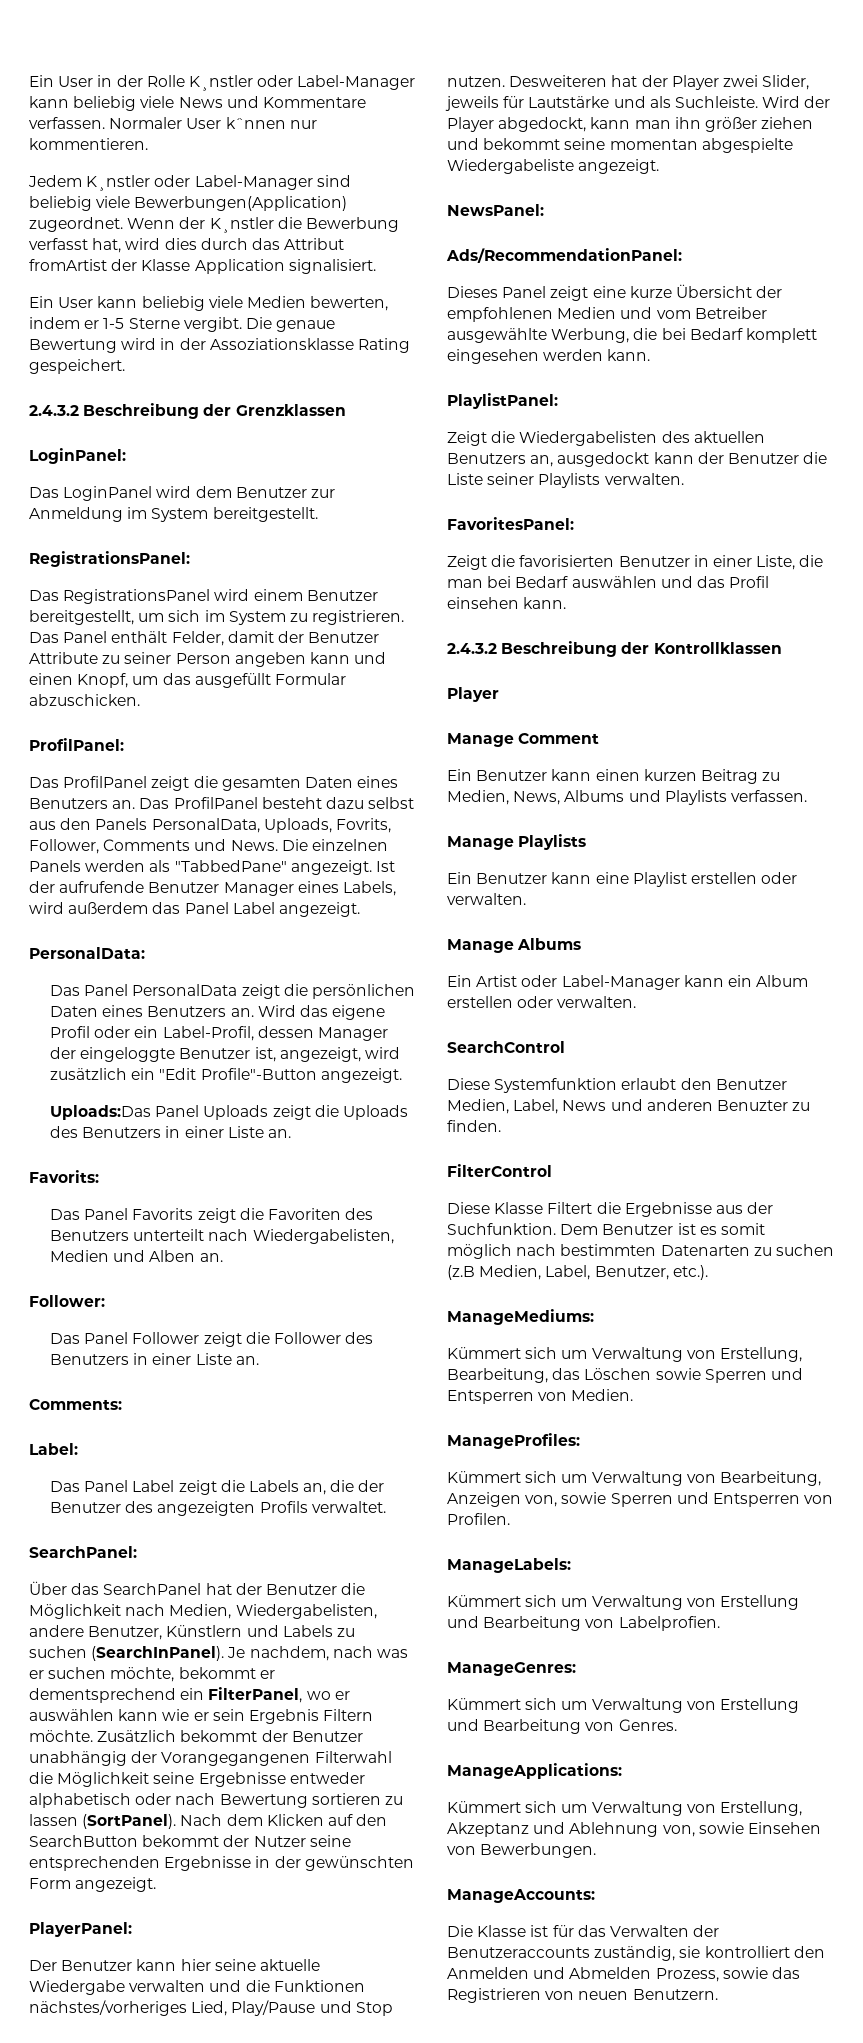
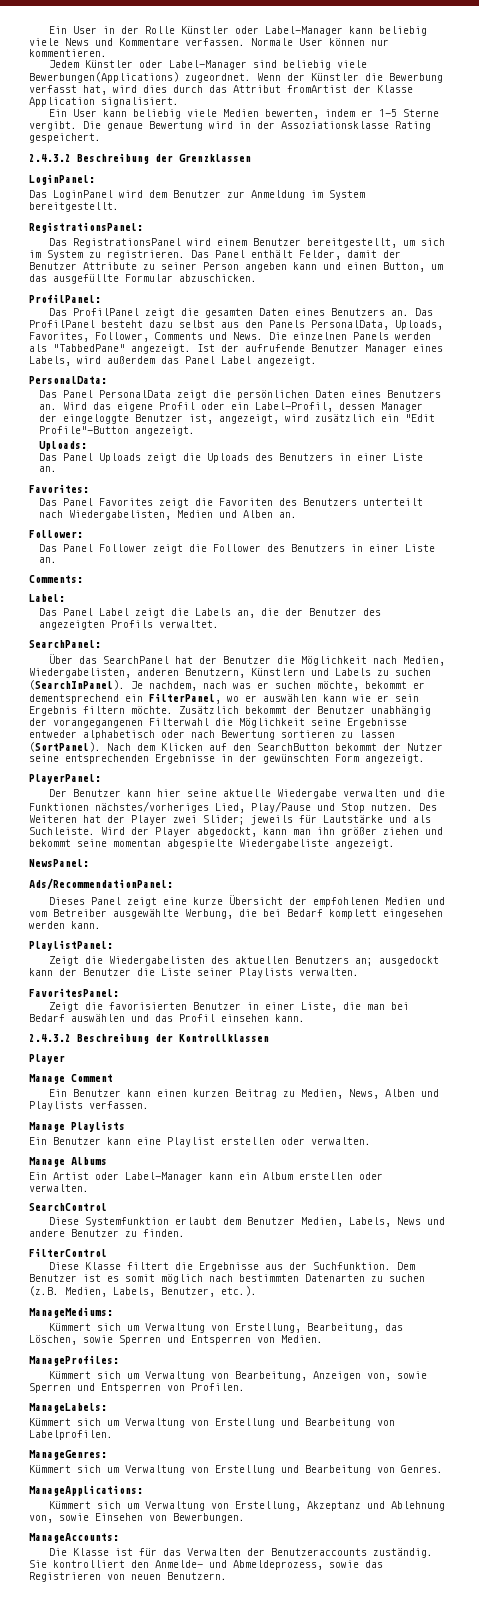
[188,75,253,91] K¸nstler -> [180,26,229,34] Künstler
[109,117,286,129] Normaler User kˆnnen -> [251,38,365,46] Normale User können
[86,175,151,191] K¸nstler -> [84,60,133,68] Künstler
[134,196,348,211] Bewerbungen(Application) -> [29,72,179,83] Bewerbungen(Applications)
[209,217,274,233] K¸nstler -> [311,73,359,81] Künstler
[77,673,129,688] Knopf, -> [383,262,425,272] Button,
[194,673,271,688] ausgefüllt -> [53,274,119,284] ausgefüllte
[335,818,391,833] Fovrits, -> [29,332,89,342] Favorites,
[49,1105,151,1120] Uploads:Das -> [39,441,88,451] [39,453,58,461] Uploads: // Das
[29,1170,99,1183] [49,1208,194,1220] Favorits: // Das Panel Favorits -> [29,484,89,493] [39,498,154,506] Favorites: // Das Panel Favorites
[29,1625,163,1640] andere Benutzer, -> [137,668,245,678] anderen Benutzern,
[323,1709,374,1721] Filtern -> [83,706,125,714] filtern
[161,1752,311,1766] Vorangegangenen -> [53,719,143,728] vorangegangenen
[509,75,608,87] Desweiteren -> [419,803,437,811] [29,815,77,823] Des Weiteren
[762,75,810,90] Slider, -> [203,815,245,825] Slider;
[530,455,554,467] an, -> [354,958,373,966] an;
[564,790,625,802] Albums -> [384,1089,415,1097] Alben
[680,1078,712,1090] den -> [222,1217,241,1225] dem
[513,1099,788,1114] Label, News und anderen Benuzter -> [348,1217,445,1227] [29,1229,119,1237] Labels, News und andere Benutzer
[547,1202,593,1214] Filtert -> [126,1262,169,1270] filtert
[447,1265,591,1280] (z.B Medien, Label, -> [29,1286,155,1297] (z.B. Medien, Labels,
[584,1368,652,1380] Löschen -> [29,1335,77,1345] Löschen,
[618,1616,720,1631] Labelprofien. -> [29,1430,113,1440] Labelprofilen.
[594,1946,825,1961] [447,1967,719,1982] zuständig, sie kontrolliert den Anmelden und Abmelden Prozess, -> [372,1548,433,1558] [29,1560,323,1570] zuständig. Sie kontrolliert den Anmelde- und Abmeldeprozess,

